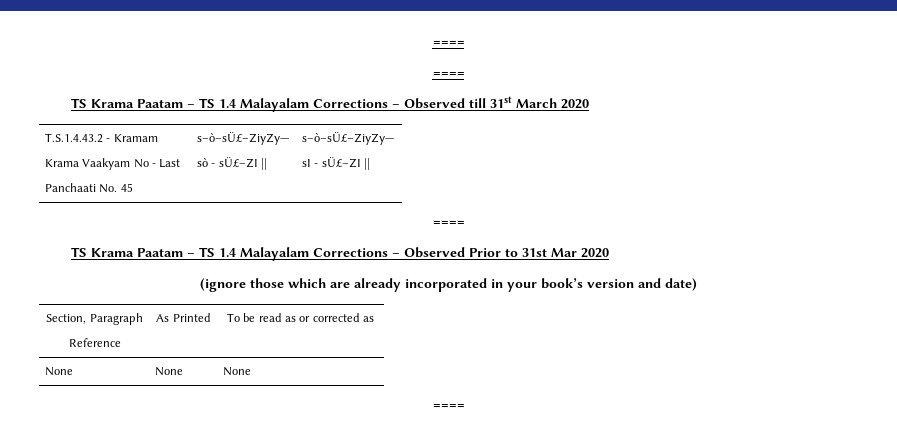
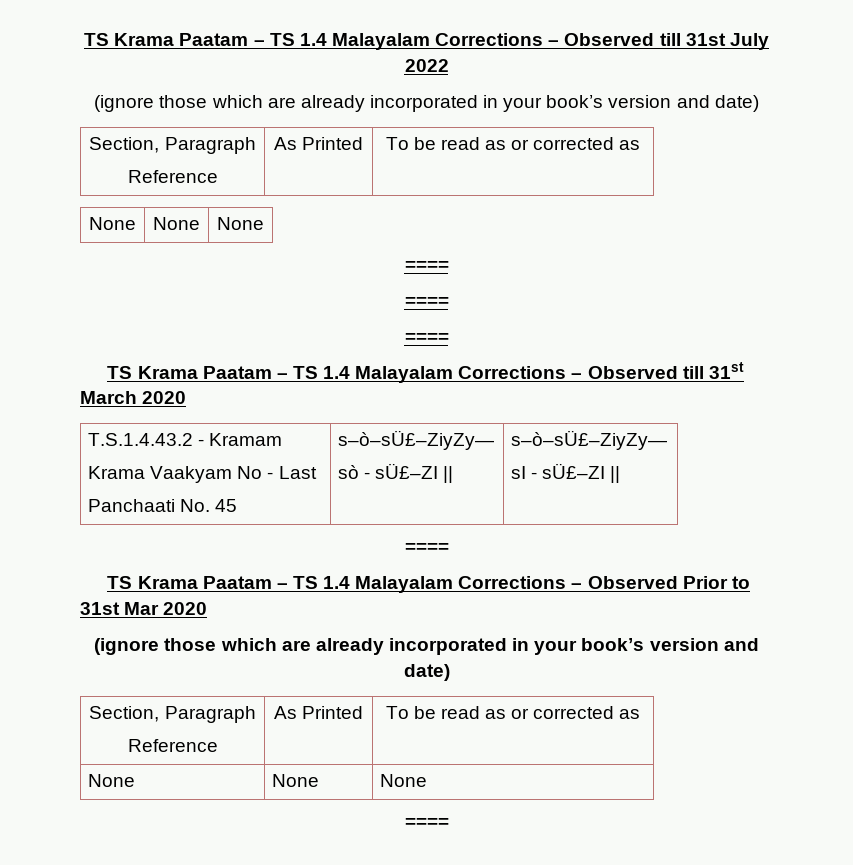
(432, 43) none -> [84,33,769,50] [404,59,449,72] [94,95,759,112] [89,137,256,154] [127,170,218,183] [273,137,364,150] [385,137,641,150] [89,217,136,230] [153,217,200,230] [217,217,264,230] [404,261,449,271] TS Krama Paatam – TS 1.4 Malayalam Corrections – Observed till 31st July 2022 // (ignore those which are already incorporated in your book’s version and date) // Section, Paragraph // Reference | As Printed | To be read as or corrected as // None | None | None // ==== //

